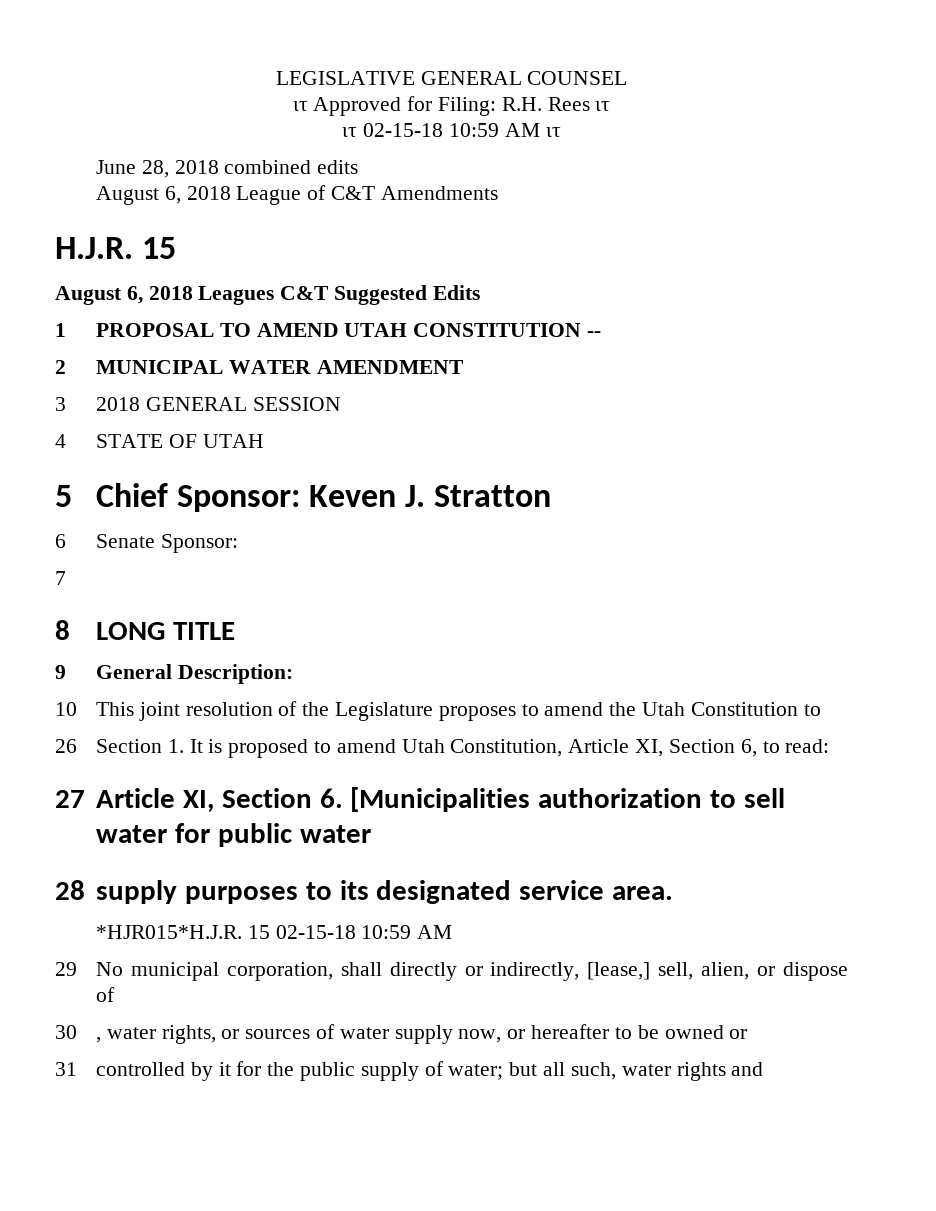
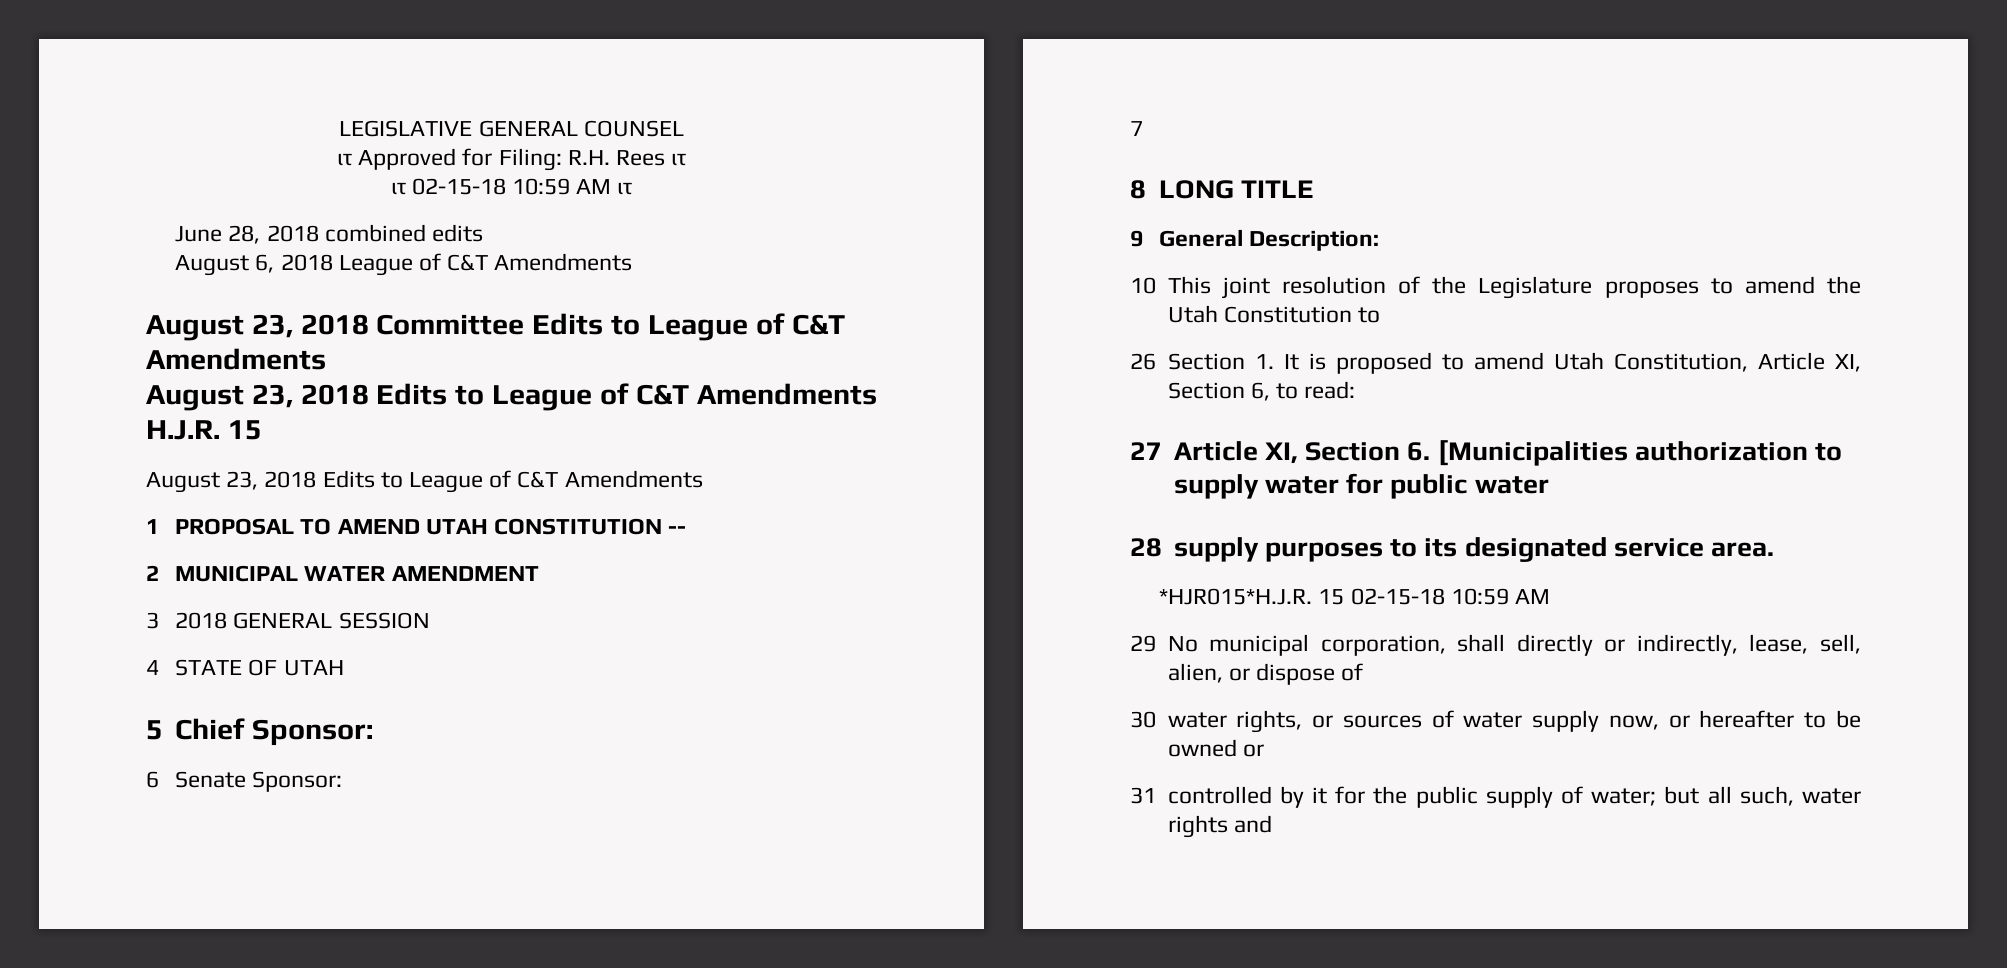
[55,237,177,259] [55,285,480,305] H.J.R. 15 // August 6, 2018 Leagues C&T Suggested Edits -> [146,313,845,341] [146,348,326,370] [146,383,877,411] [146,420,262,440] [146,470,703,493] August 23, 2018 Committee Edits to League of C&T Amendments // August 23, 2018 Edits to League of C&T Amendments H.J.R. 15 // August 23, 2018 Edits to League of C&T Amendments
[309,485,552,507] Keven J. Stratton -> (373, 732) none
[743,788,785,808] sell -> [1173,474,1259,499] supply
[587,962,651,980] [lease,] -> [1749,634,1809,654] lease,
[96,1037,102,1043] , -> (1156, 719) none

